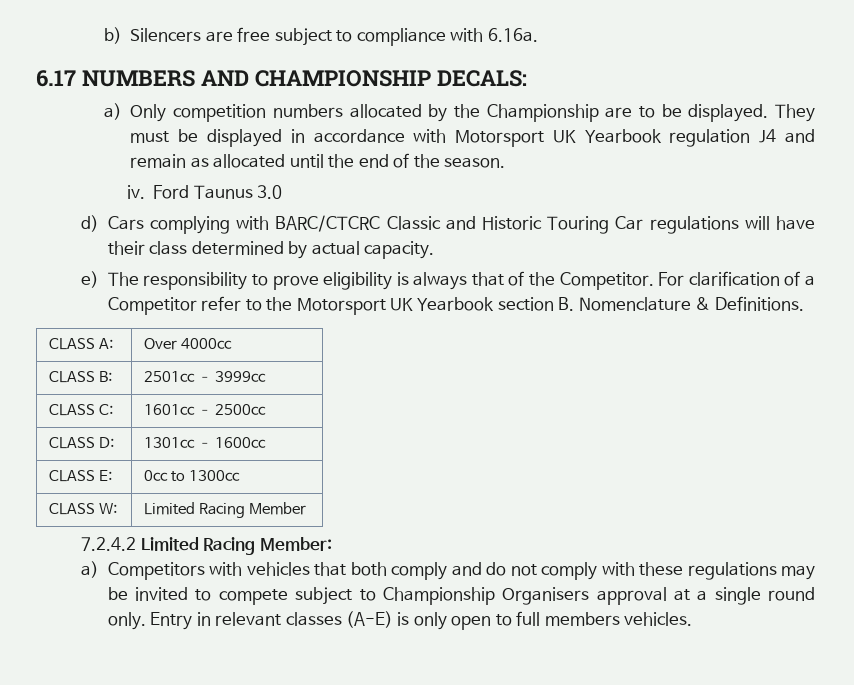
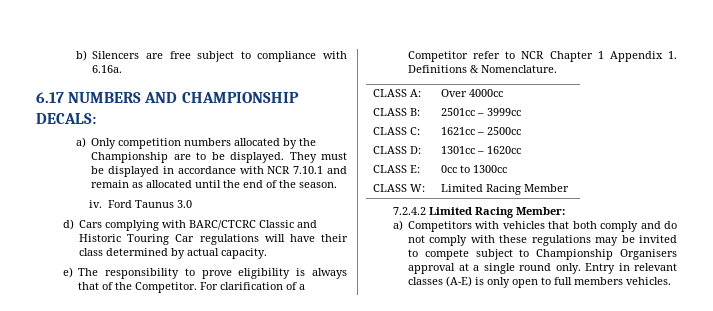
[455,129,777,147] Motorsport UK Yearbook regulation J4 -> [267,166,324,174] NCR 7.10.1
[266,296,804,315] the Motorsport UK Yearbook section B. Nomenclature & Definitions. -> [521,51,677,62] [408,65,558,73] NCR Chapter 1 Appendix 1. Definitions & Nomenclature.
[143,404,195,415] 1601cc -> [441,127,476,135] 1621cc
[214,437,266,448] 1600cc -> [487,146,522,154] 1620cc

